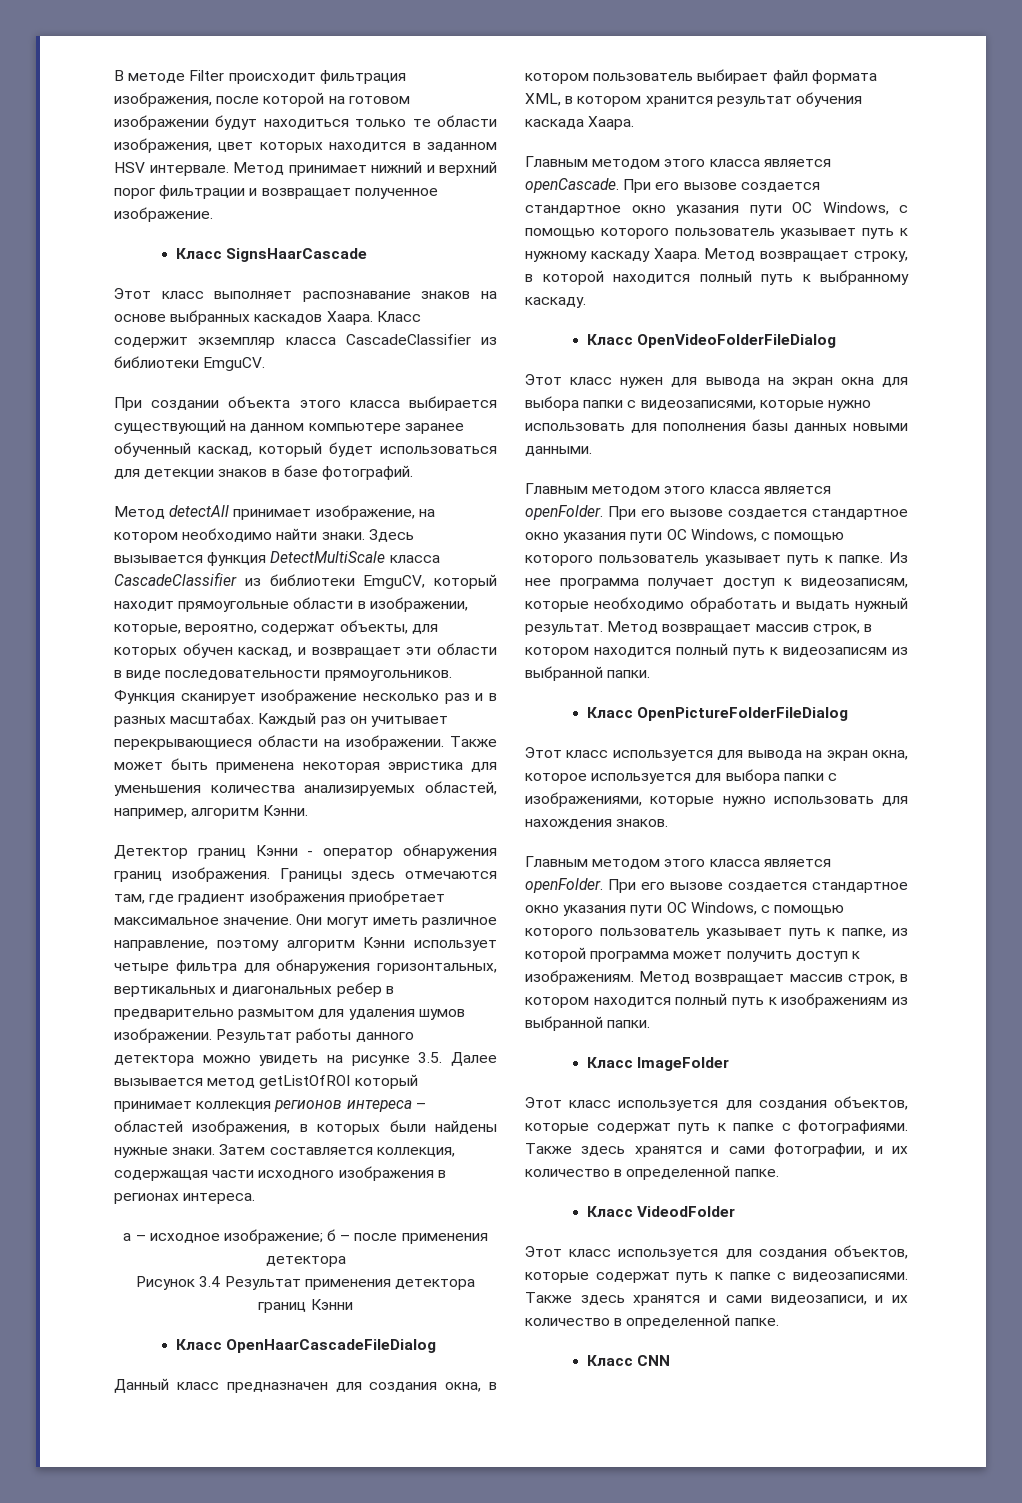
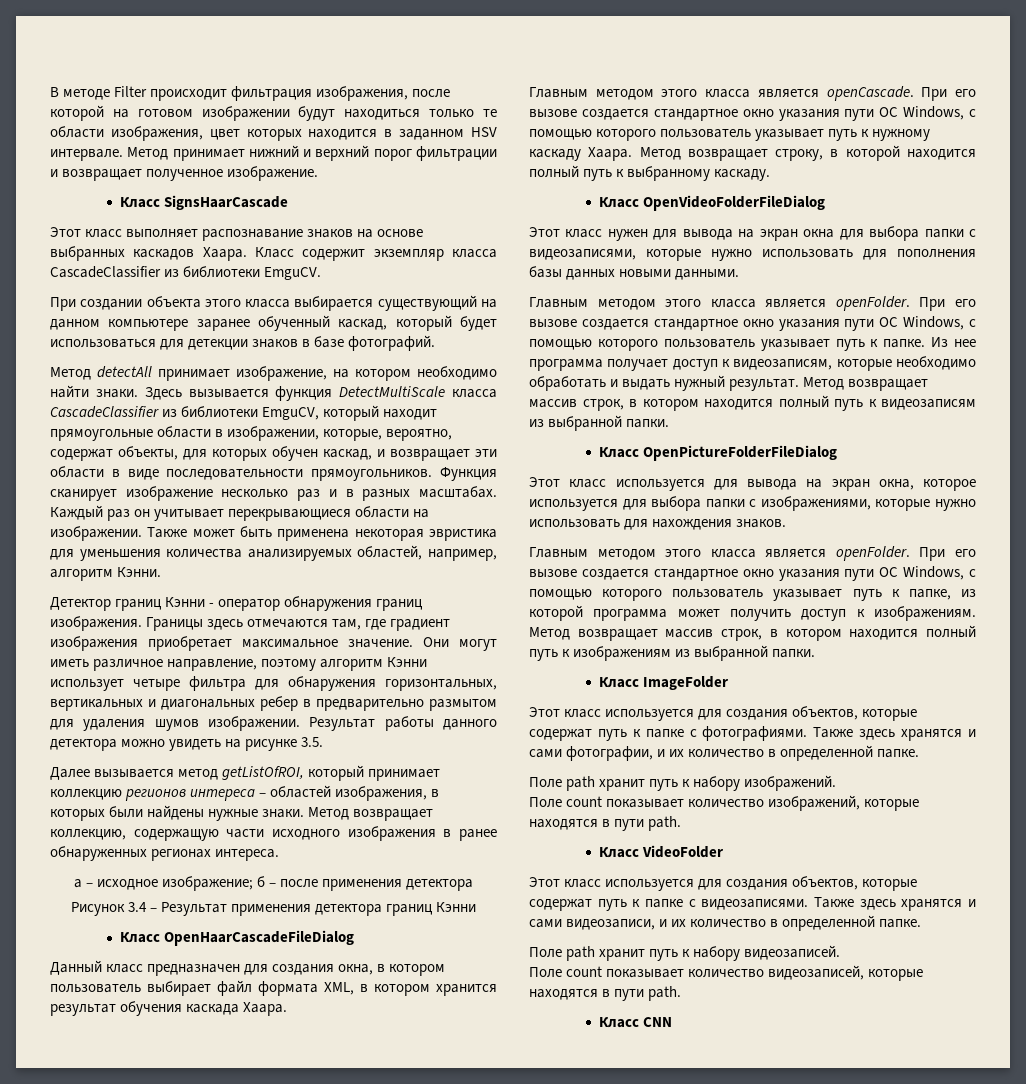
(443, 1057) none -> (324, 742) //
[259,1075,351,1089] getListOfROI -> [222,766,305,780] getListOfROI,
[196,1101,272,1111] коллекция -> [50,789,122,800] коллекцию
[219,1144,455,1157] [114,1170,208,1181] Затем составляется коллекция, содержащая -> [308,807,434,821] [50,829,219,841] Метод возвращает коллекцию, содержащую
(446, 1174) none -> [459,829,498,841] [50,846,147,861] ранее обнаруженных
(221, 1281) none -> [149,908,157,912] –
[586,1206,735,1217] // Класс VideodFolder -> [529,775,837,791] [529,795,920,811] [529,816,682,831] [599,845,724,858] // Поле path хранит путь к набору изображений. // Поле count показывает количество изображений, которые находятся в пути path. // Класс VideoFolder
(779, 1322) none -> [529,945,841,961] [529,965,924,981] [529,986,682,1001] // Поле path хранит путь к набору видеозаписей. // Поле count показывает количество видеозаписей, которые находятся в пути path.

